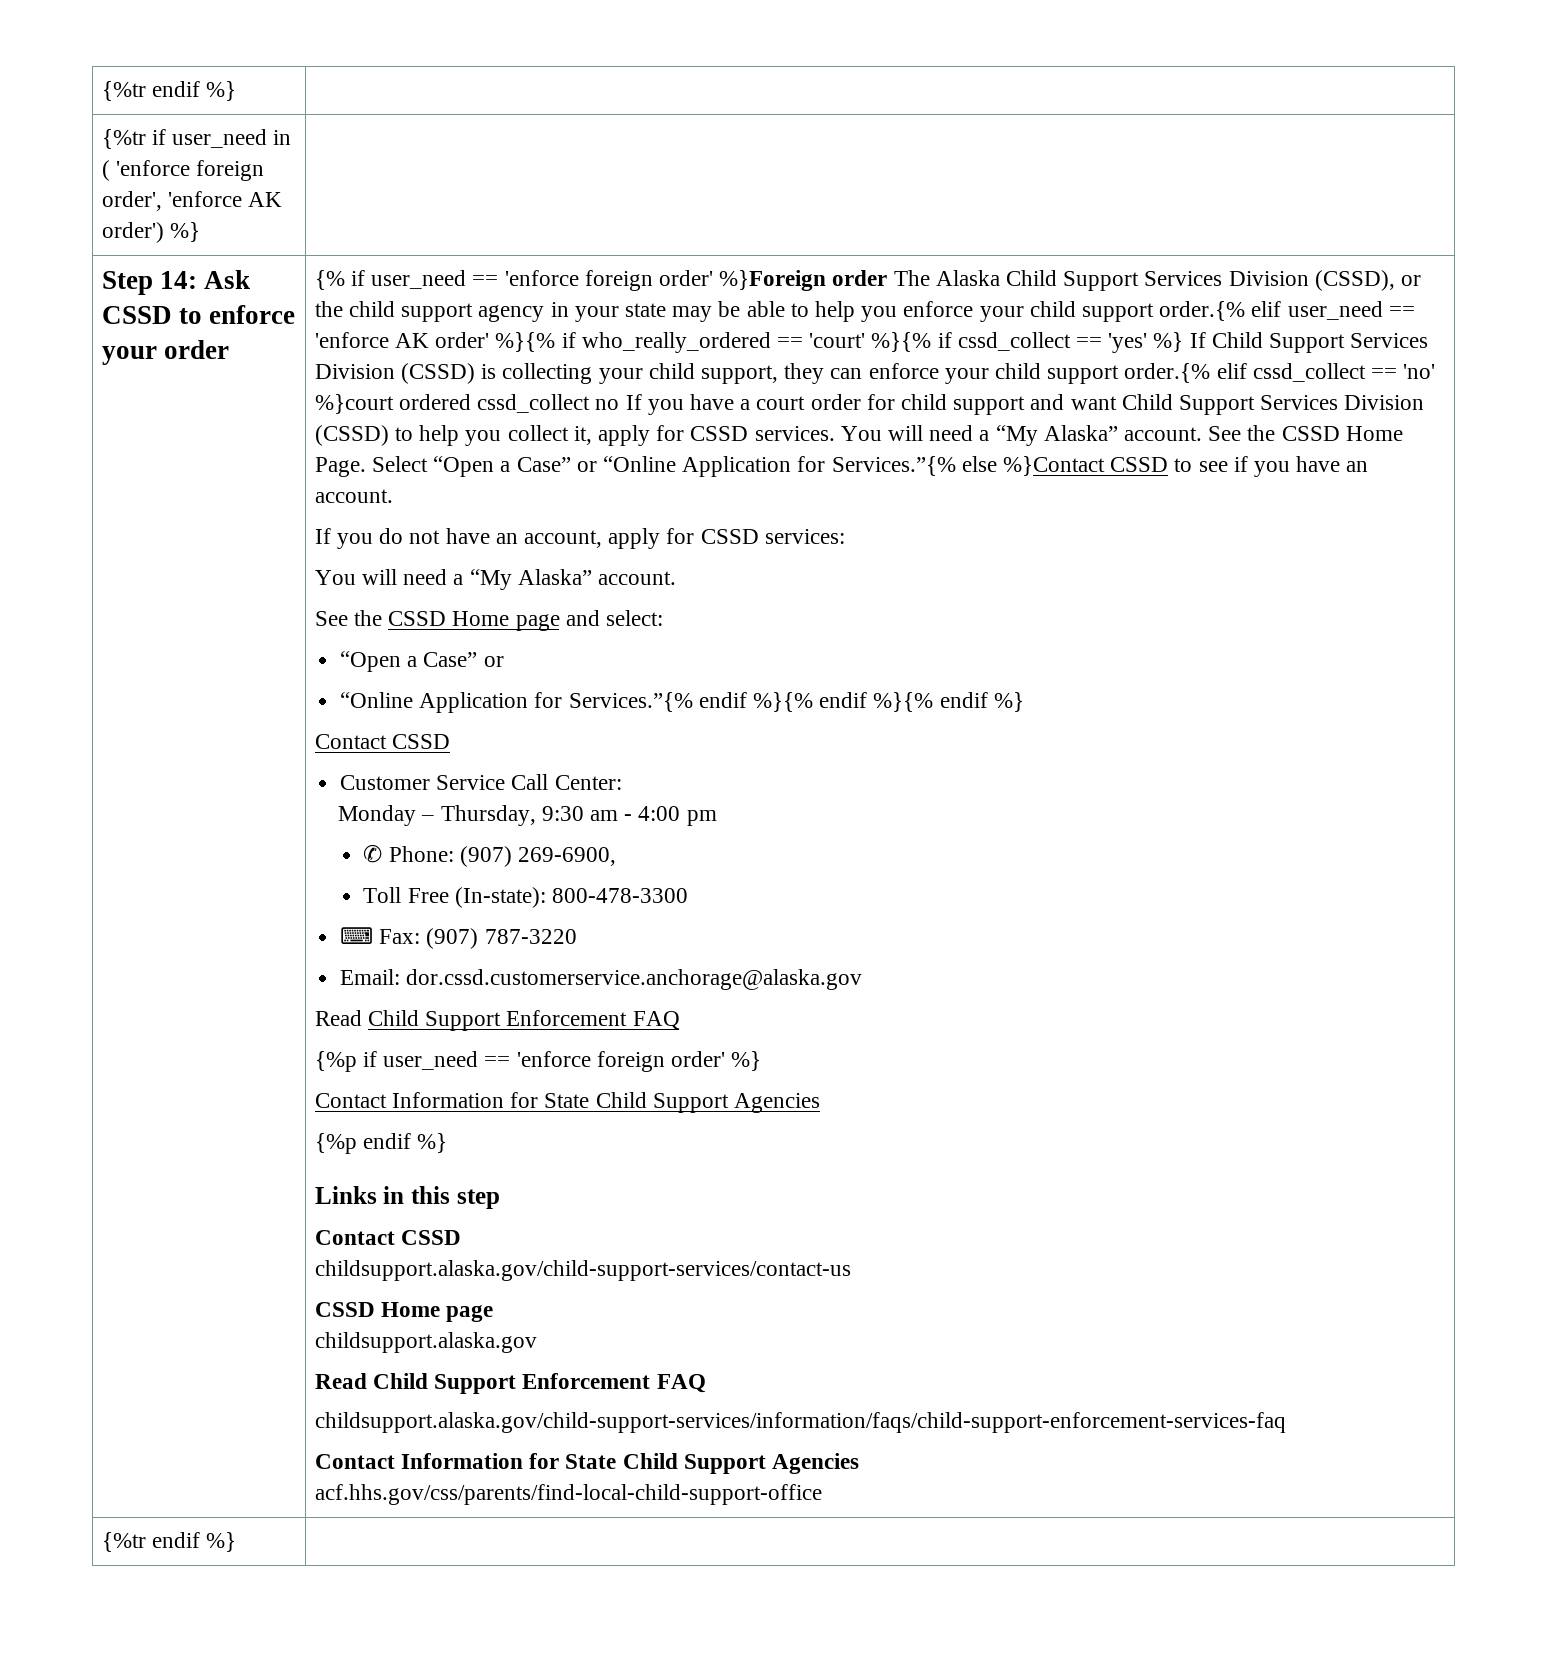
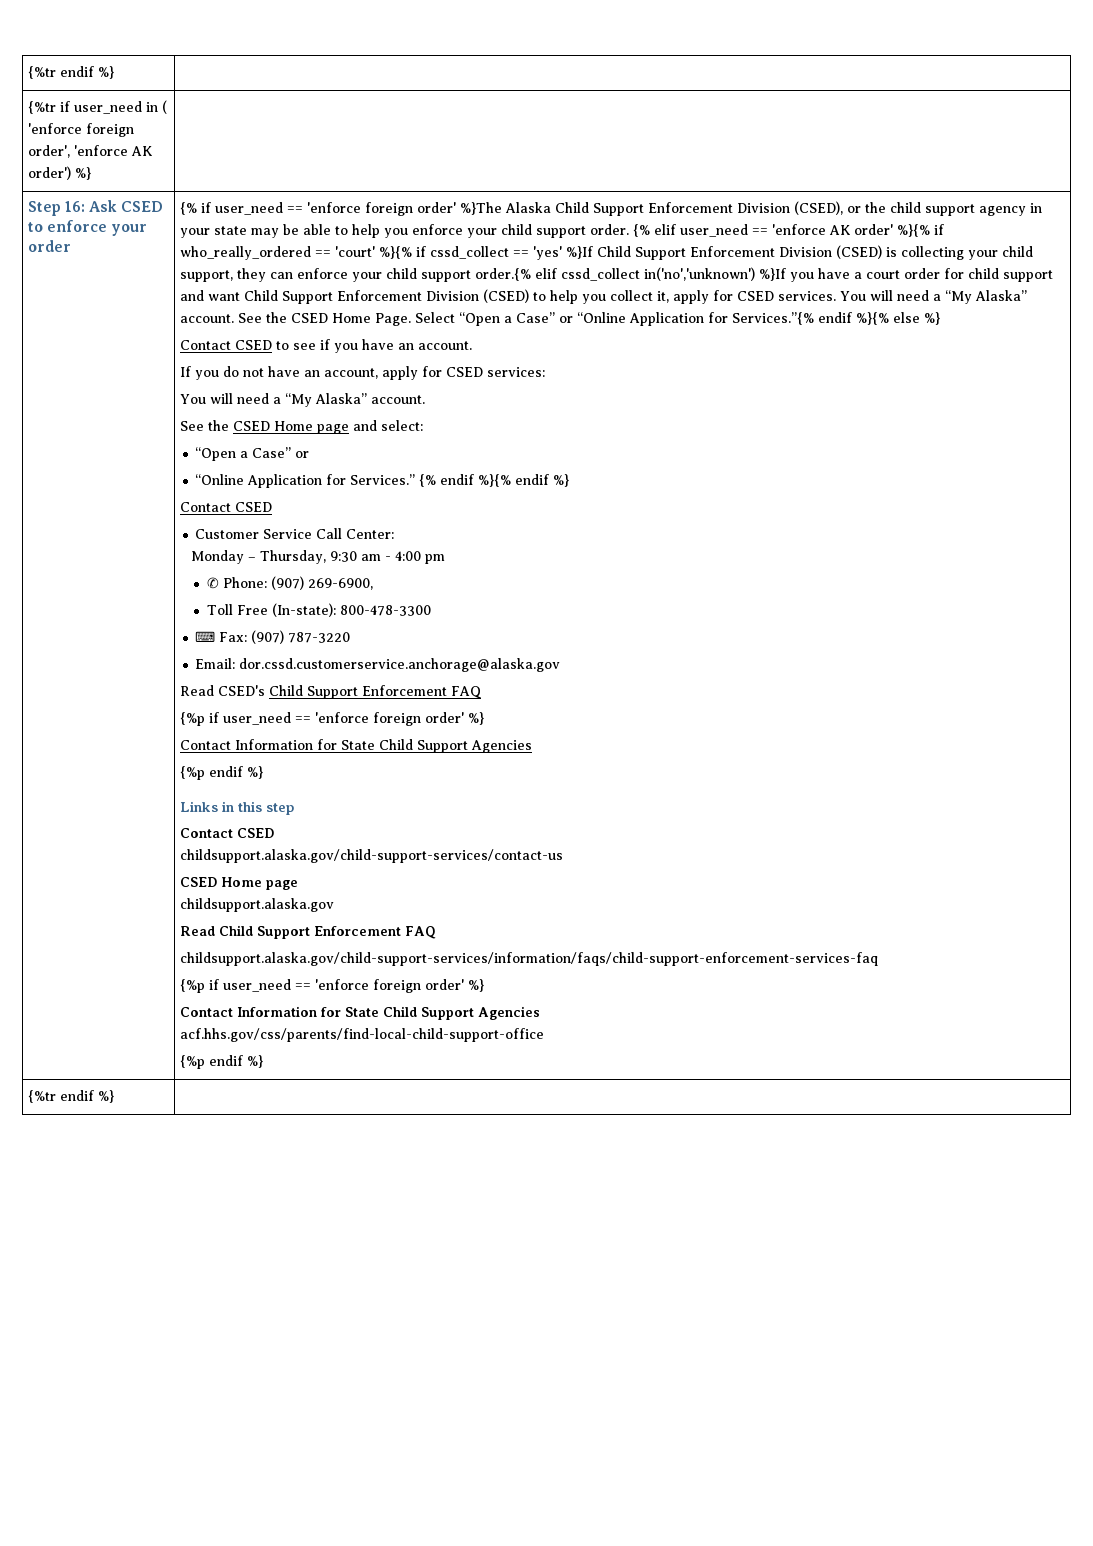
[159,270,251,289] [101,306,172,324] 14: Ask CSSD -> [65,200,164,212] 16: Ask CSED
[719,270,1395,291] %}Foreign order The Alaska Child Support Services Division (CSSD), -> [459,201,843,216] %}The Alaska Child Support Enforcement Division (CSED),
[1159,301,1246,321] order.{% -> [589,224,650,237] order. {%
[1153,332,1429,353] [314,363,475,384] %} If Child Support Services Division (CSSD) -> [565,245,882,260] %}If Child Support Enforcement Division (CSED)
[1371,364,1436,379] [314,394,642,414] == 'no' %}court ordered cssd_collect no If -> [643,267,786,281] in('no','unknown') %}If
[1260,395,1425,410] [314,425,389,446] Services Division (CSSD) -> [336,289,529,303] Enforcement Division (CSED)
[690,426,749,441] CSSD -> [736,291,774,301] CSED
[1281,426,1340,441] CSSD -> [290,313,328,323] CSED
[961,456,1169,476] else %}Contact CSSD -> [817,312,940,325] [179,340,272,350] endif %}{% else %} // Contact CSED
[700,529,759,544] CSSD -> [445,367,483,377] CSED
[388,611,447,626] CSSD -> [232,421,270,431] CSED
[568,692,814,712] Services.”{% endif %}{% -> [350,474,437,487] Services.” {%
[391,734,450,749] CSSD -> [234,502,272,512] CSED
(362, 1018) none -> [217,685,265,696] CSED's
[400,1230,461,1245] CSSD -> [236,828,274,838] CSED
[314,1302,375,1317] CSSD -> [179,877,217,887] CSED
(1286, 1422) none -> [179,979,484,993] // {%p if user_need == 'enforce foreign order' %}
(822, 1494) none -> [179,1055,263,1069] // {%p endif %}

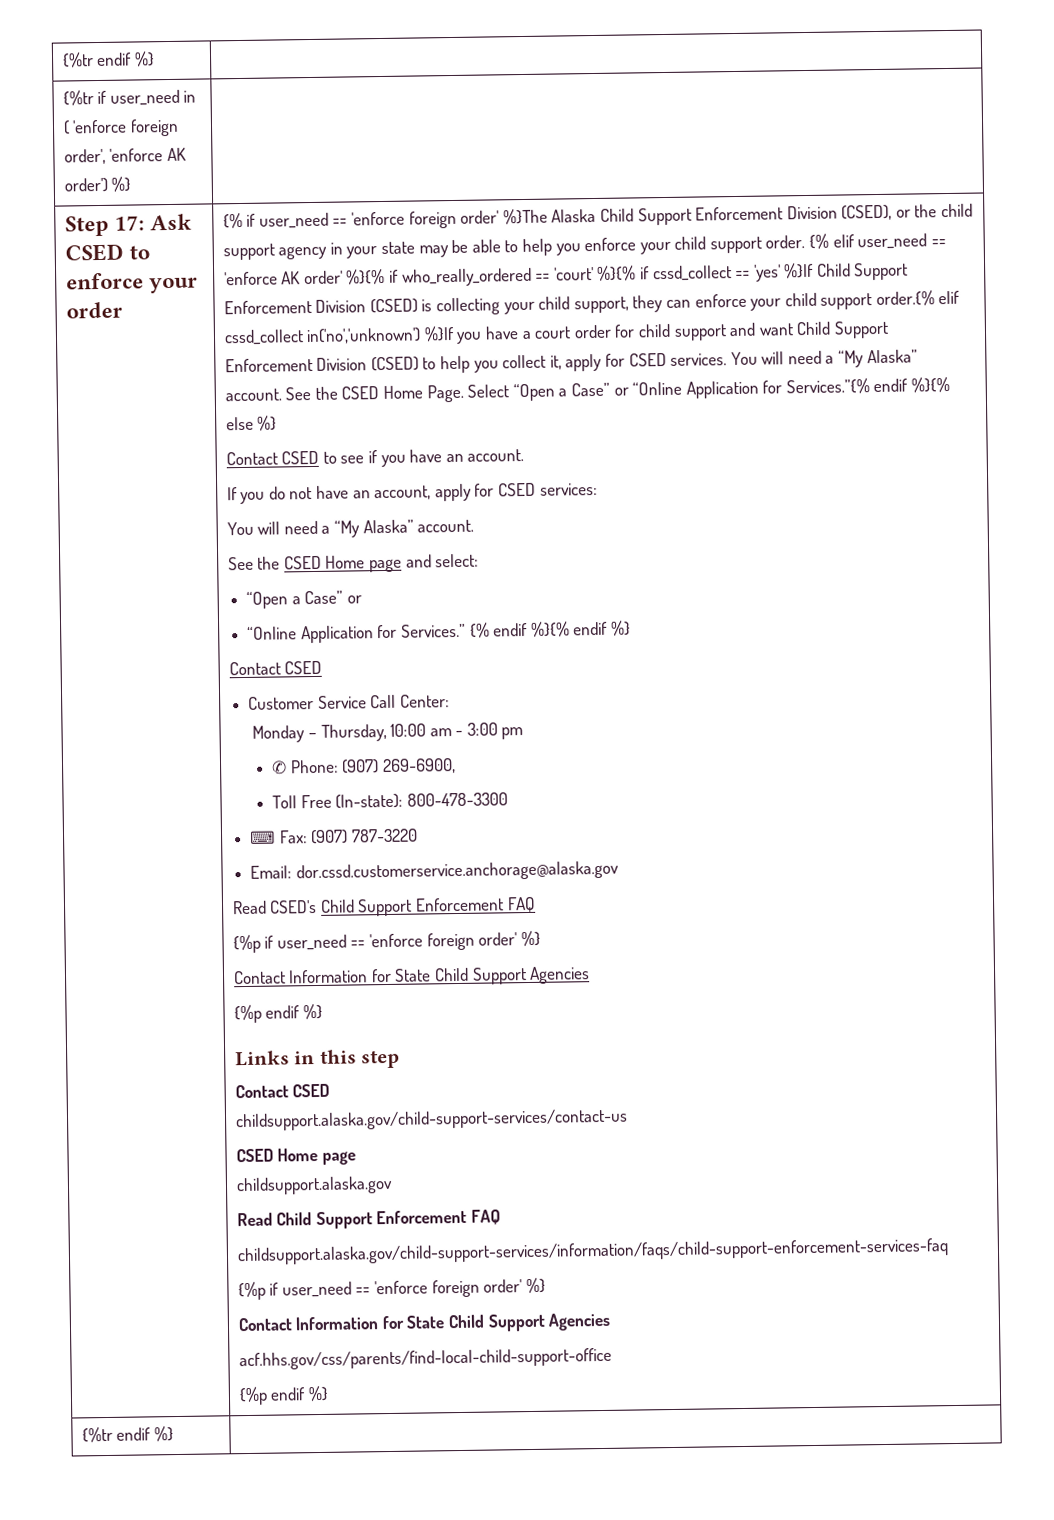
[65,201,86,212] 16: -> [113,215,145,231] 17:
[330,551,358,562] 9:30 -> [390,723,427,737] 10:00
[395,551,422,561] 4:00 -> [466,722,498,736] 3:00

